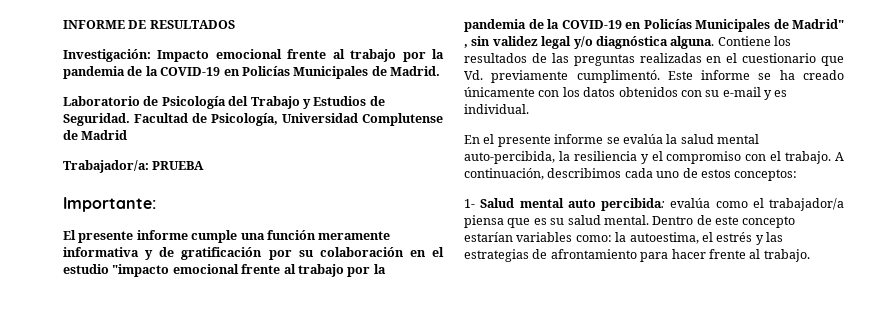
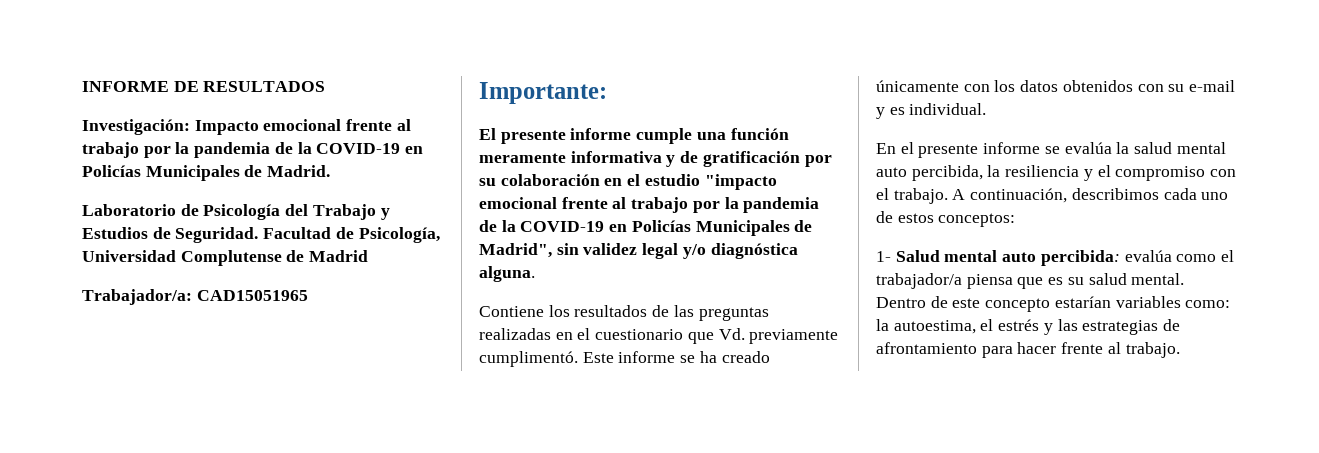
[152,161,205,170] PRUEBA -> [196,290,308,301] CAD15051965
[792,19,844,29] [464,44,468,48] Madrid" , -> [479,243,552,258] Madrid",
(715, 42) none -> (535, 274) //
[464,151,555,164] auto-percibida, -> [876,165,983,181] auto percibida,

